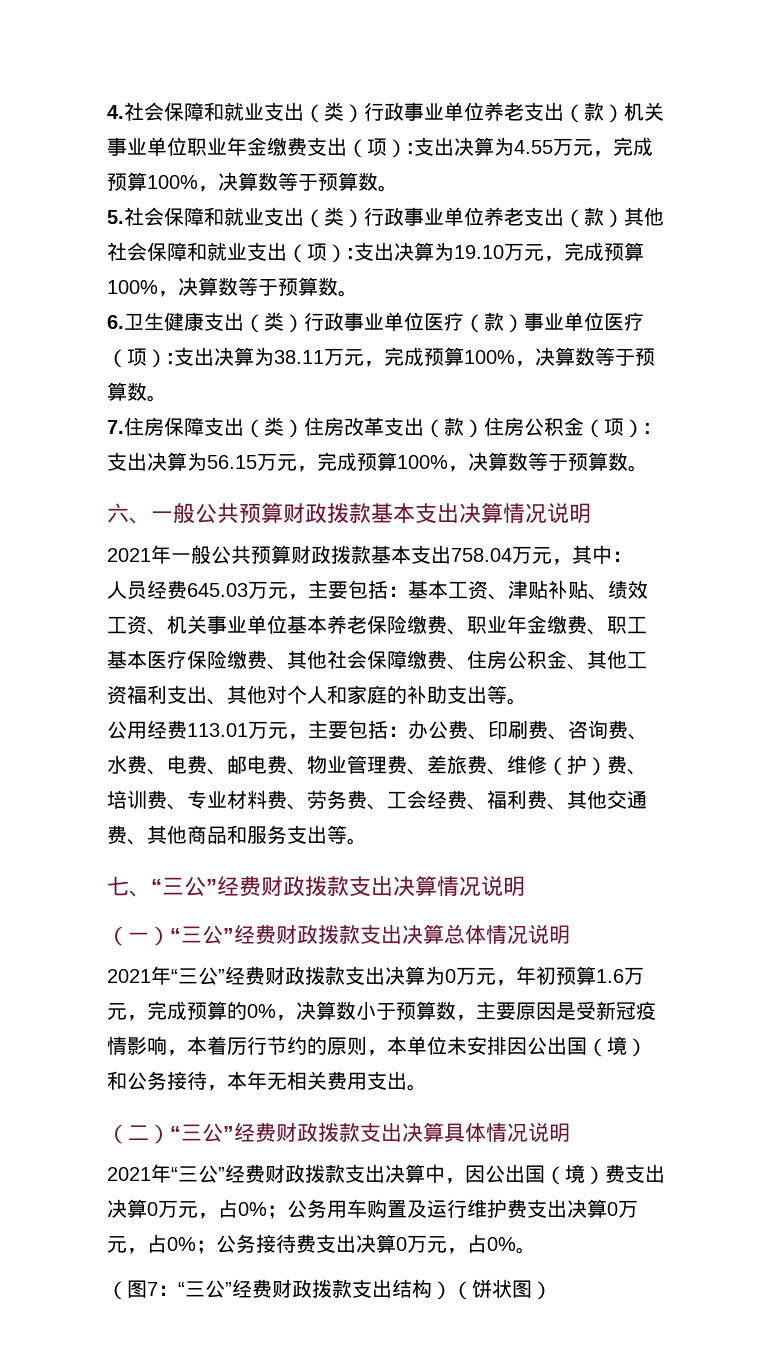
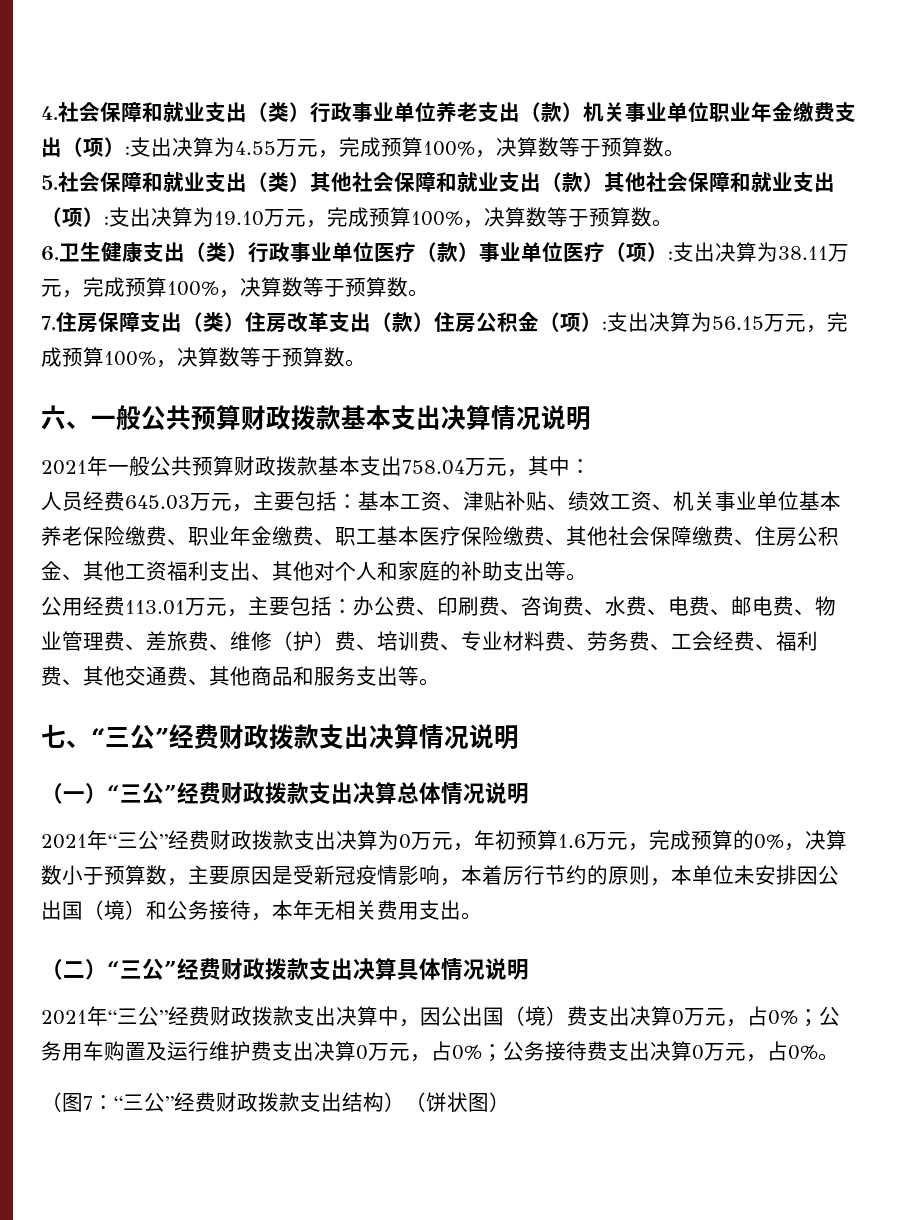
[364,207,524,226] 行政事业单位养老 -> [310,172,499,192] 其他社会保障和就业

